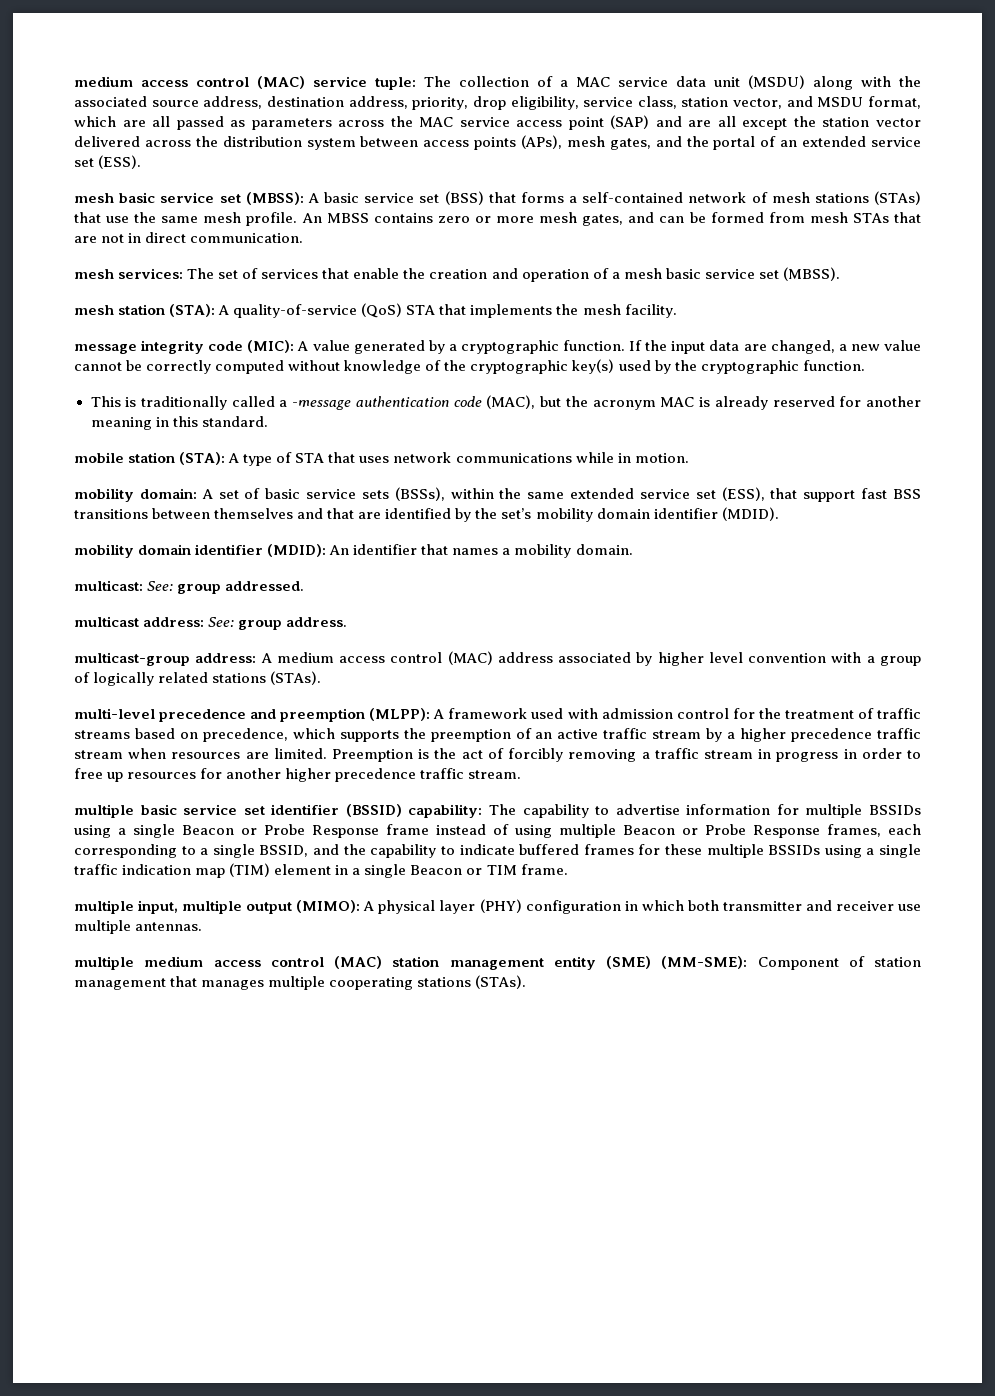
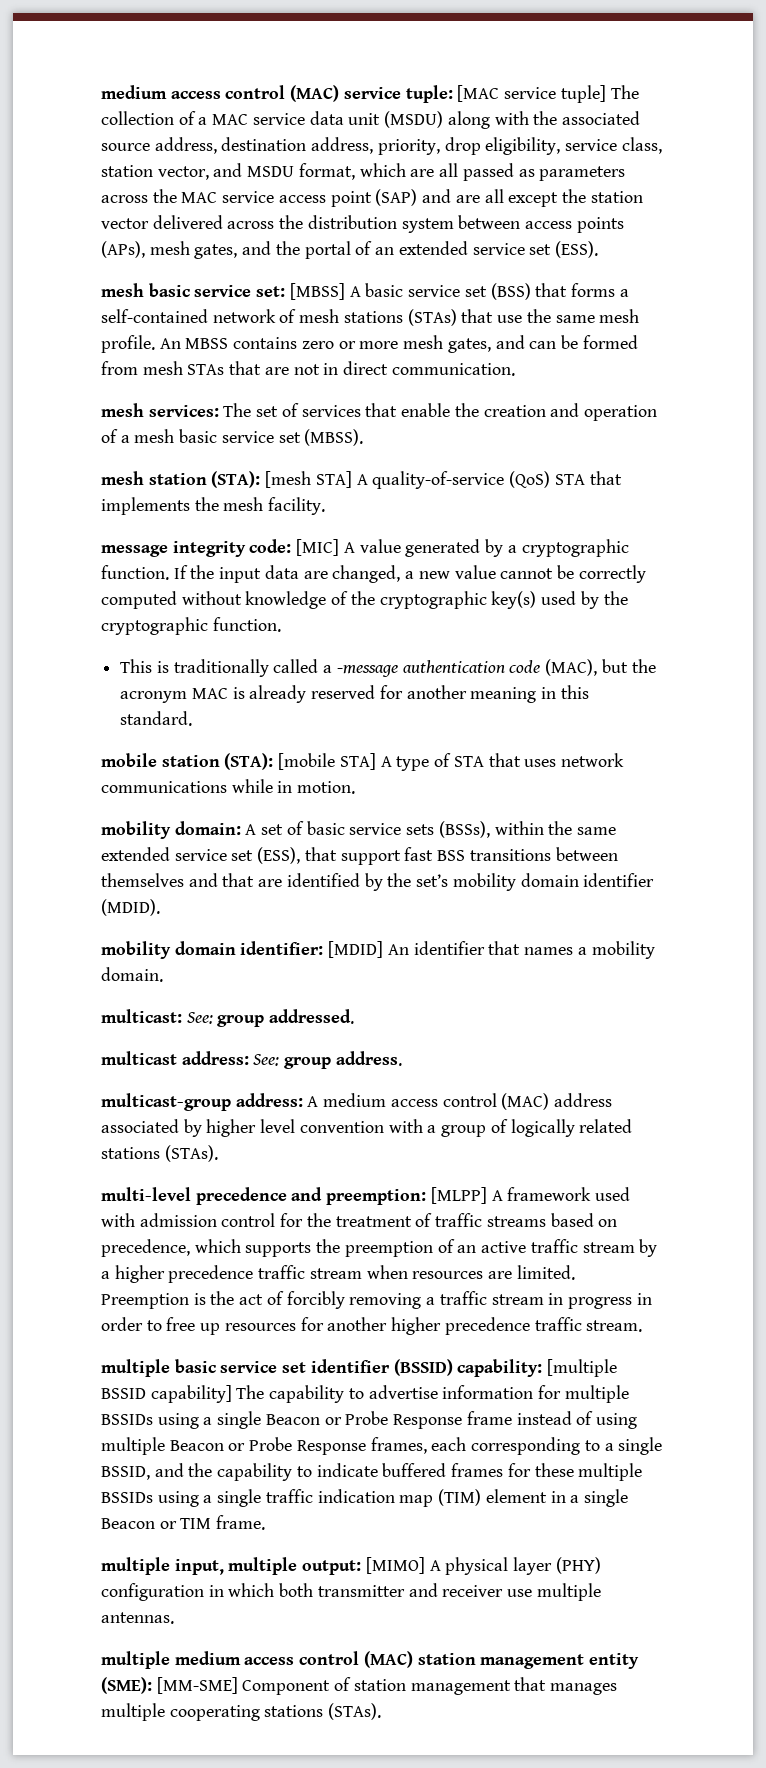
(416, 83) none -> [457,85,606,103] [MAC service tuple]
[219,192,304,205] set (MBSS): -> [256,283,345,300] set: [MBSS]
(216, 310) none -> [265,471,352,488] [mesh STA]
[208,340,295,353] code (MIC): -> [249,539,340,556] code: [MIC]
(226, 458) none -> [278,753,376,770] [mobile STA]
[195,544,327,557] identifier (MDID): -> [240,941,384,958] identifier: [MDID]
[280,708,431,722] preemption (MLPP): -> [326,1187,487,1205] preemption: [MLPP]
(483, 811) none -> [547,1359,618,1377] [101,1385,232,1403] [multiple BSSID capability]
[246,900,361,914] output (MIMO): -> [302,1557,425,1575] output: [MIMO]
[606,956,748,969] (SME) (MM-SME): -> [101,1677,238,1694] (SME): [MM-SME]

